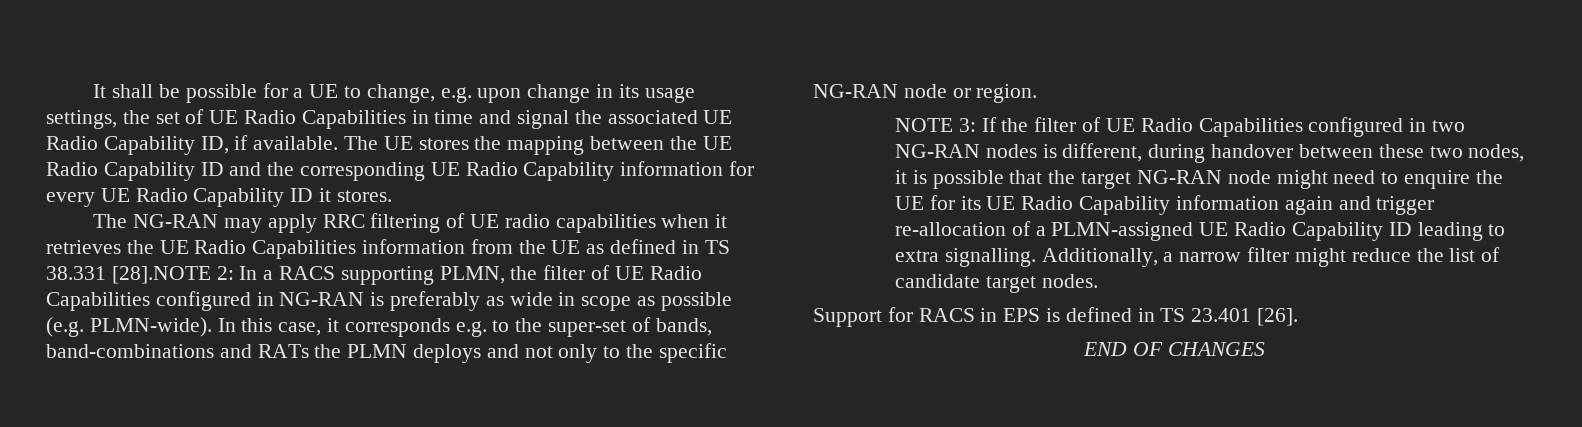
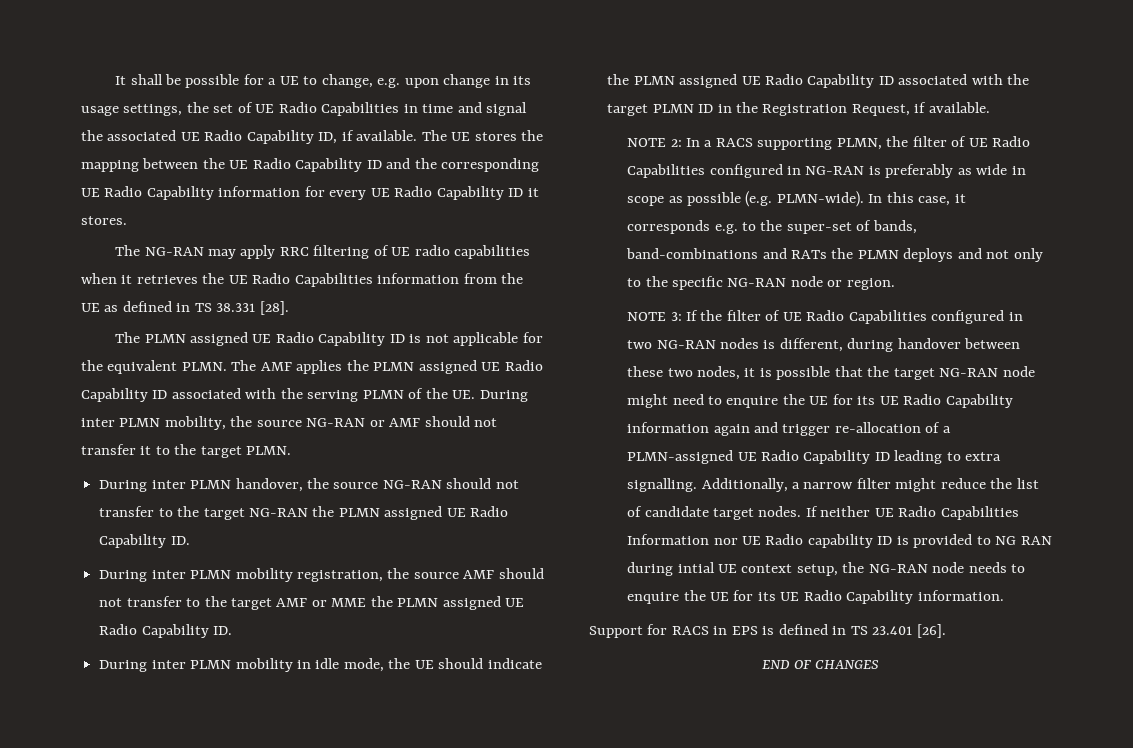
[111,266,211,284] [28].NOTE -> [259,301,289,315] [115,332,543,346] [81,360,543,374] [81,388,528,402] [81,416,498,430] [81,444,292,458] [99,478,519,492] [99,506,509,520] [99,534,190,548] [99,568,544,582] [99,596,525,610] [99,624,233,638] [99,658,542,672] [607,74,1030,88] [607,102,990,116] [627,138,667,147] [28]. // The PLMN assigned UE Radio Capability ID is not applicable for the equivalent PLMN. The AMF applies the PLMN assigned UE Radio Capability ID associated with the serving PLMN of the UE. During inter PLMN mobility, the source NG-RAN or AMF should not transfer it to the target PLMN. // During inter PLMN handover, the source NG-RAN should not transfer to the target NG-RAN the PLMN assigned UE Radio Capability ID. // During inter PLMN mobility registration, the source AMF should not transfer to the target AMF or MME the PLMN assigned UE Radio Capability ID. // During inter PLMN mobility in idle mode, the UE should indicate the PLMN assigned UE Radio Capability ID associated with the target PLMN ID in the Registration Request, if available. // NOTE
(1098, 281) none -> [805,506,1019,520] [627,534,1052,548] [627,562,1026,576] [627,590,1004,604] If neither UE Radio Capabilities Information nor UE Radio capability ID is provided to NG RAN during intial UE context setup, the NG-RAN node needs to enquire the UE for its UE Radio Capability information.

